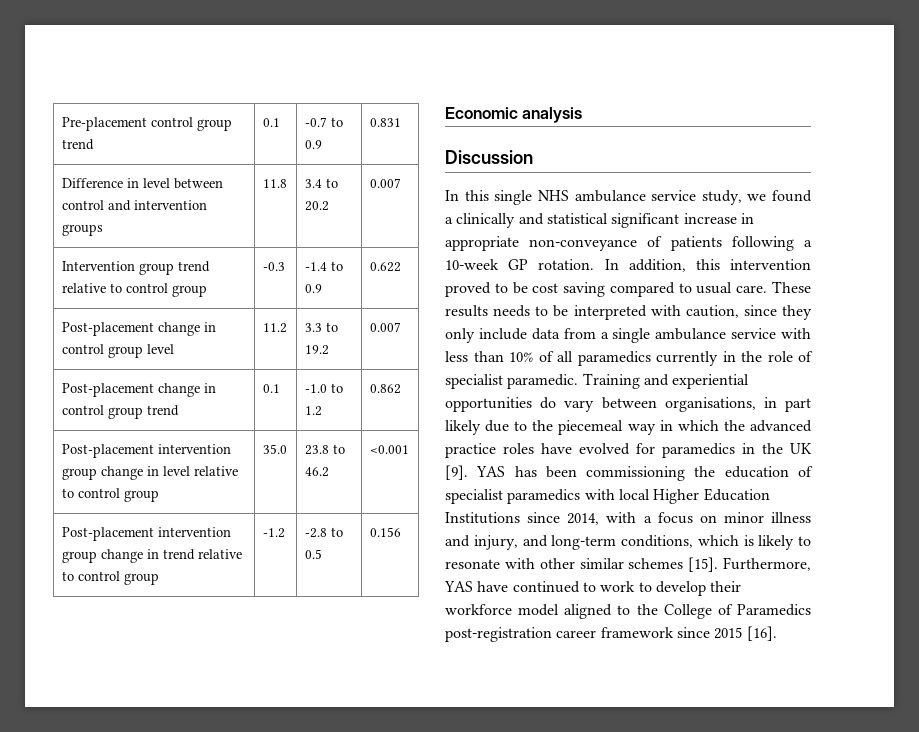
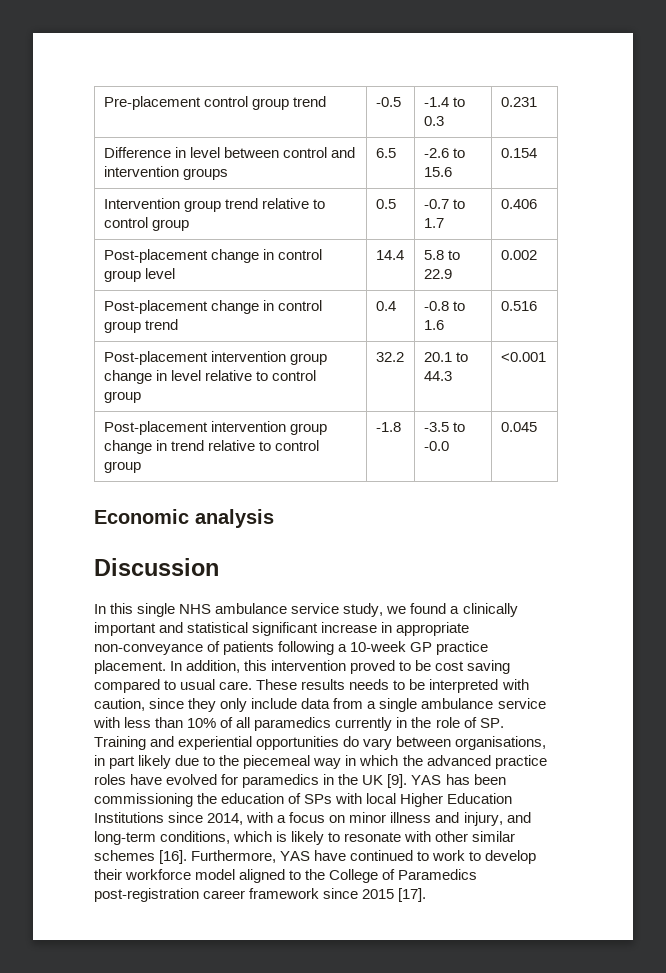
[262,118,280,127] [304,117,343,127] [304,140,322,149] [369,118,401,127] 0.1 | -0.7 to 0.9 | 0.831 -> [375,97,401,107] [423,97,465,107] [423,116,444,126] [500,97,537,107] -0.5 | -1.4 to 0.3 | 0.231
[262,179,287,188] [304,178,338,188] [304,201,329,211] [369,178,401,188] 11.8 | 3.4 to 20.2 | 0.007 -> [375,148,396,158] [423,148,465,158] [423,167,452,177] [500,148,537,158] 6.5 | -2.6 to 15.6 | 0.154
[262,262,285,271] [304,261,343,271] [304,284,322,293] [369,262,401,272] -0.3 | -1.4 to 0.9 | 0.622 -> [375,199,396,209] [423,199,465,209] [423,218,444,228] [500,199,537,209] 0.5 | -0.7 to 1.7 | 0.406
[262,323,287,333] [304,322,338,332] [304,345,329,355] [369,322,401,332] 11.2 | 3.3 to 19.2 | 0.007 -> [375,250,404,260] [423,250,460,260] [423,269,452,279] [500,250,537,260] 14.4 | 5.8 to 22.9 | 0.002
[262,384,280,393] [304,383,343,393] [304,406,322,416] [369,384,401,394] 0.1 | -1.0 to 1.2 | 0.862 -> [375,301,396,311] [423,301,465,311] [423,320,444,330] [500,301,537,311] 0.4 | -0.8 to 1.6 | 0.516
[262,444,287,454] [304,444,345,455] [304,467,329,477] 35.0 | 23.8 to 46.2 -> [375,352,404,362] [423,352,468,362] [423,371,452,381] 32.2 | 20.1 to 44.3
[262,528,285,538] [304,527,343,538] [304,549,322,559] [369,527,401,537] -1.2 | -2.8 to 0.5 | 0.156 -> [375,422,401,432] [423,422,465,432] [423,441,449,451] [500,422,537,432] -1.8 | -3.5 to -0.0 | 0.045
(516, 220) none -> [94,622,156,636] important
[538,259,595,270] rotation. -> [436,641,489,655] [94,660,166,674] practice placement.
[445,374,579,389] specialist paramedic. -> [479,718,504,728] SP.
[445,489,581,504] specialist paramedics -> [304,794,333,804] SPs
[688,557,719,572] [15]. -> [159,850,188,864] [16].
[746,626,777,641] [16]. -> [398,888,427,902] [17].

